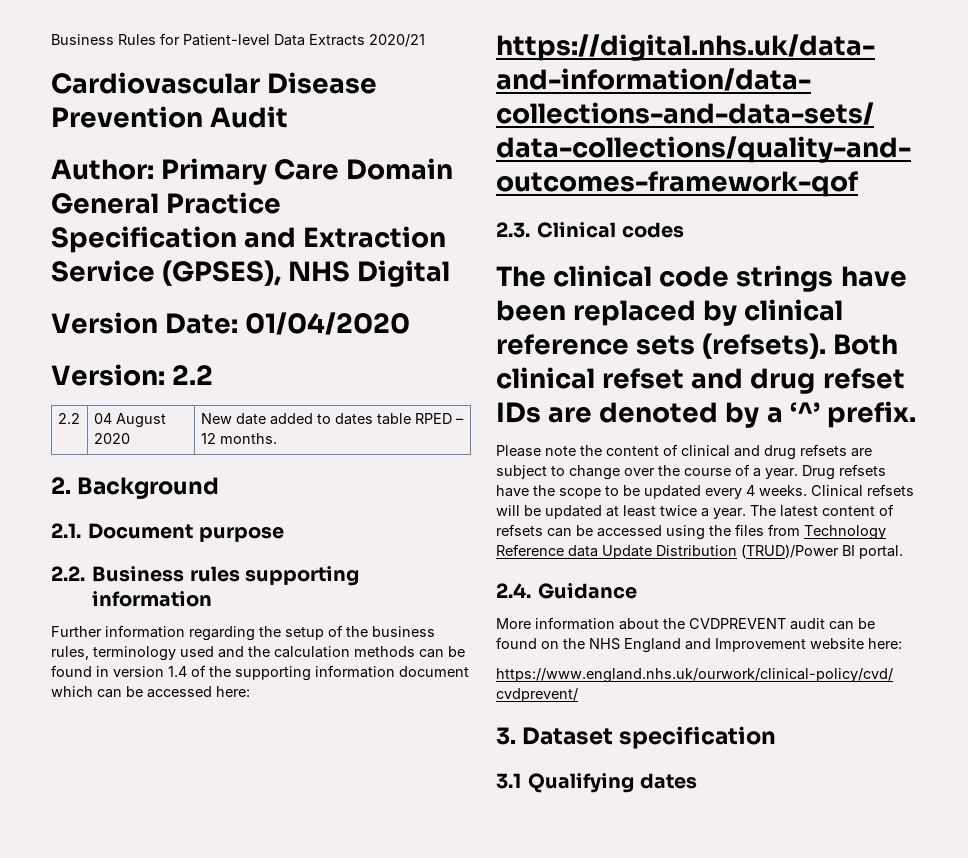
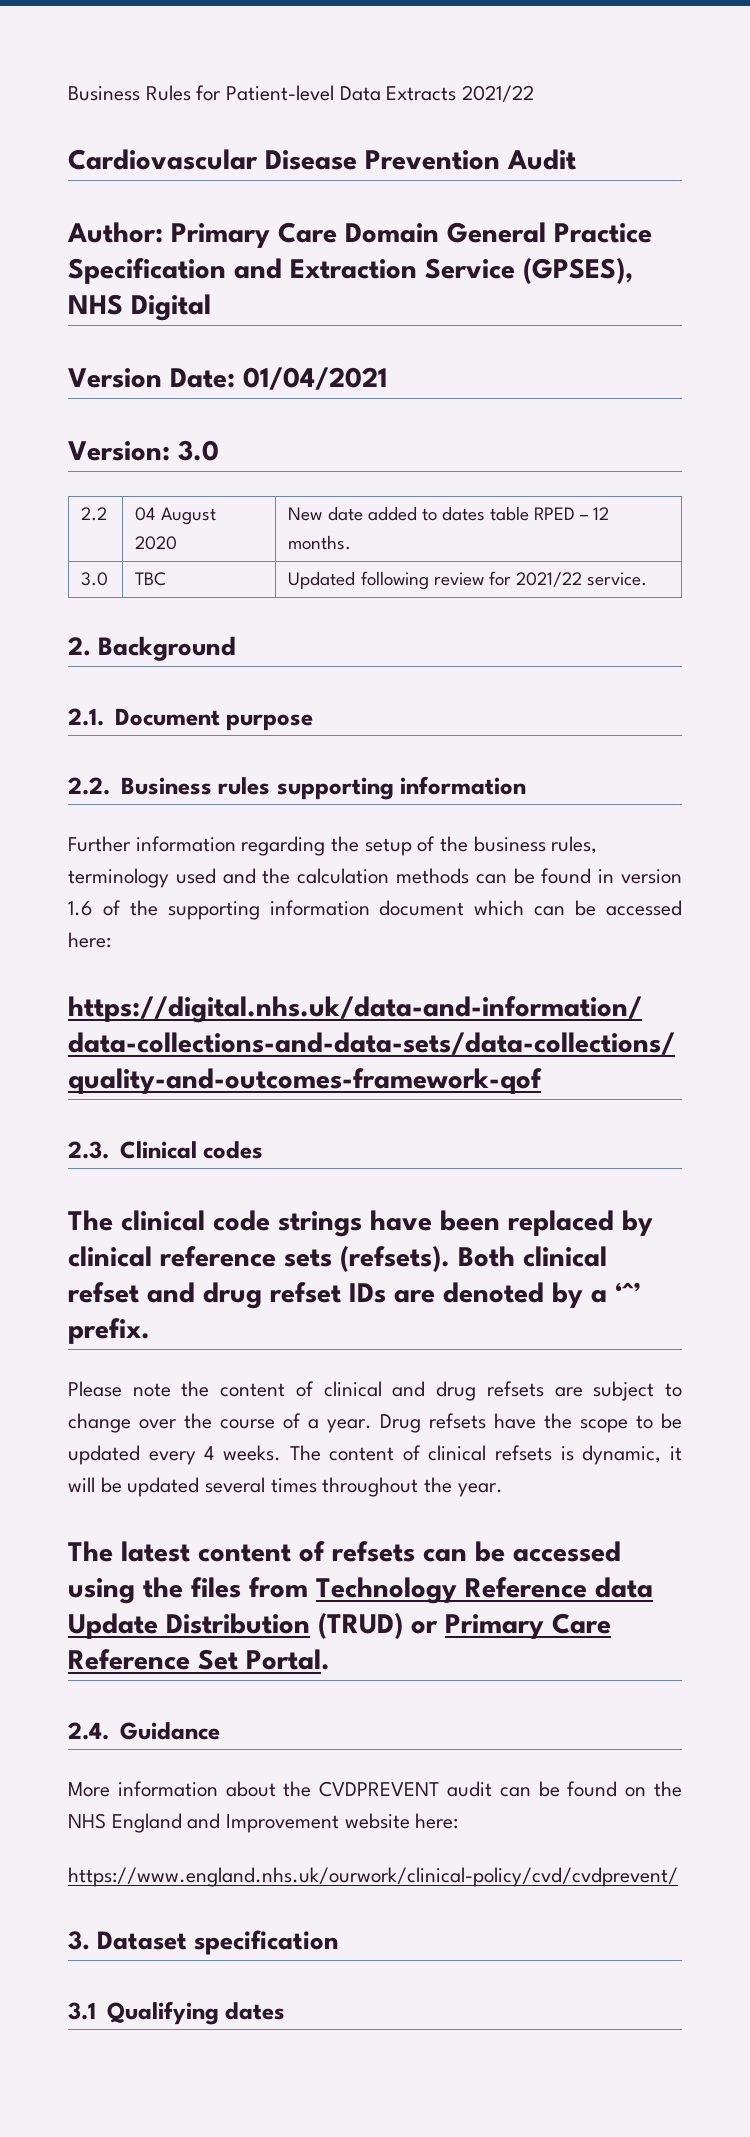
[369,34,425,47] 2020/21 -> [462,85,535,103] 2021/22
[245,312,411,335] 01/04/2020 -> [243,367,387,390] 01/04/2021
[172,365,214,385] 2.2 -> [178,440,219,461] 3.0
(277, 438) none -> [81,572,109,586] [135,572,167,586] [288,571,648,590] // 3.0 | TBC | Updated following review for 2021/22 service.
[168,666,187,677] 1.4 -> [68,901,93,916] 1.6
[811,484,914,497] [496,505,746,519] Clinical refsets will be updated at least twice a year. -> [289,1445,682,1465] [68,1477,503,1497] The content of clinical refsets is dynamic, it will be updated several times throughout the year. //
[741,544,903,559] (TRUD)/Power BI portal. -> [318,1613,611,1639] [68,1649,330,1670] (TRUD) or Primary Care Reference Set Portal.

